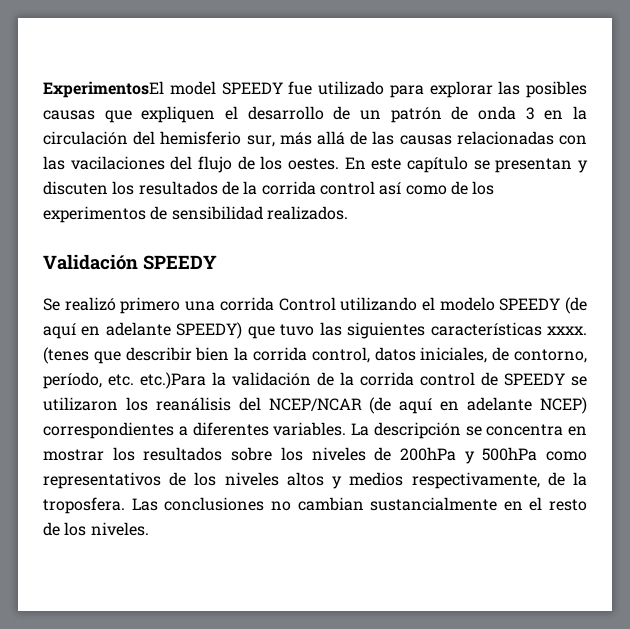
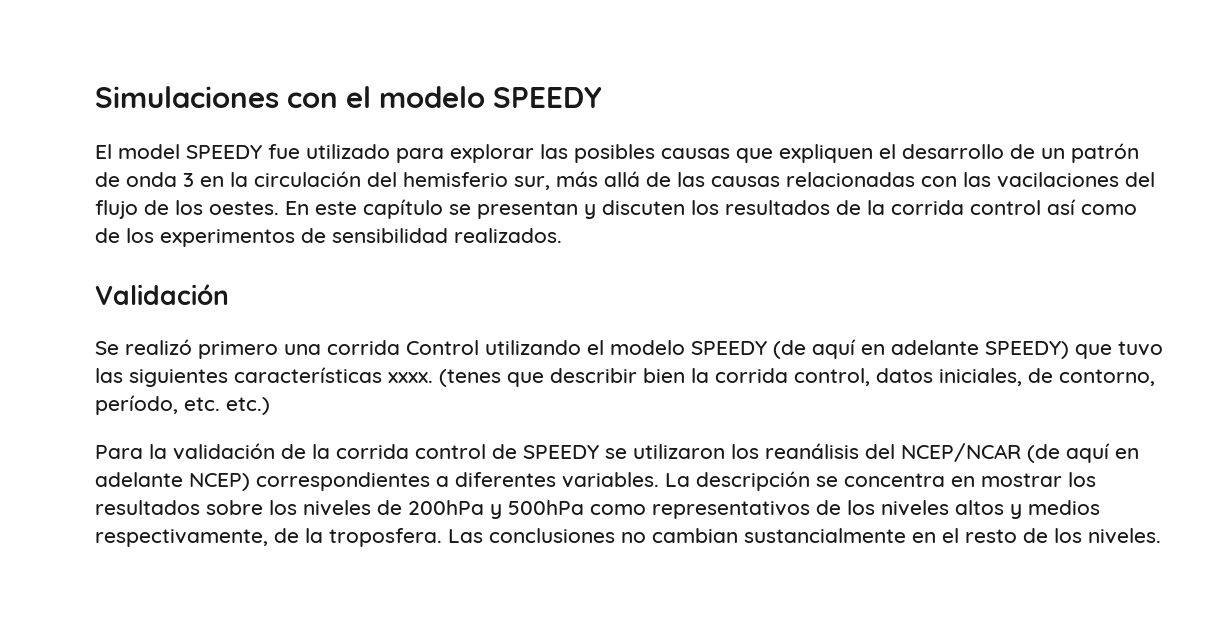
[43,81,164,98] ExperimentosEl -> [95,86,602,108] [95,144,112,159] Simulaciones con el modelo SPEEDY // El
[143,255,217,270] SPEEDY -> (229, 294) none
[140,372,206,389] etc.)Para -> [226,397,270,415] [95,445,143,459] etc.) // Para

